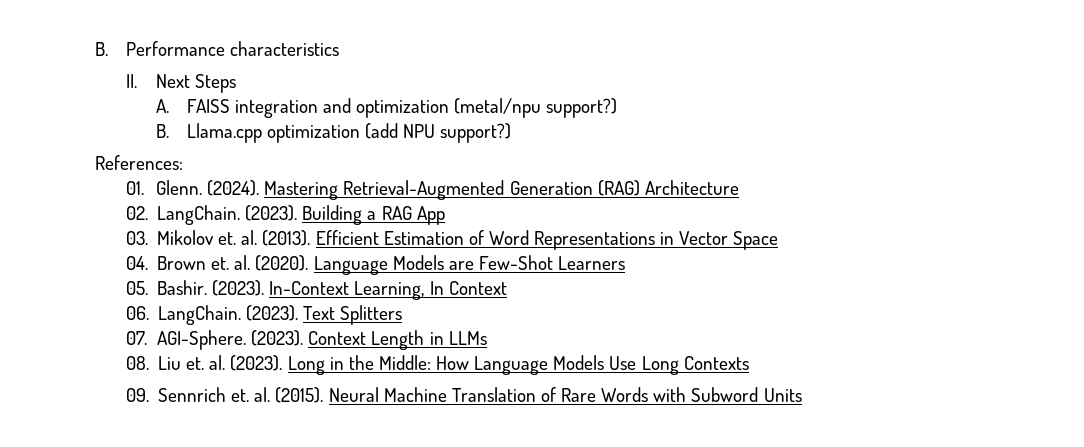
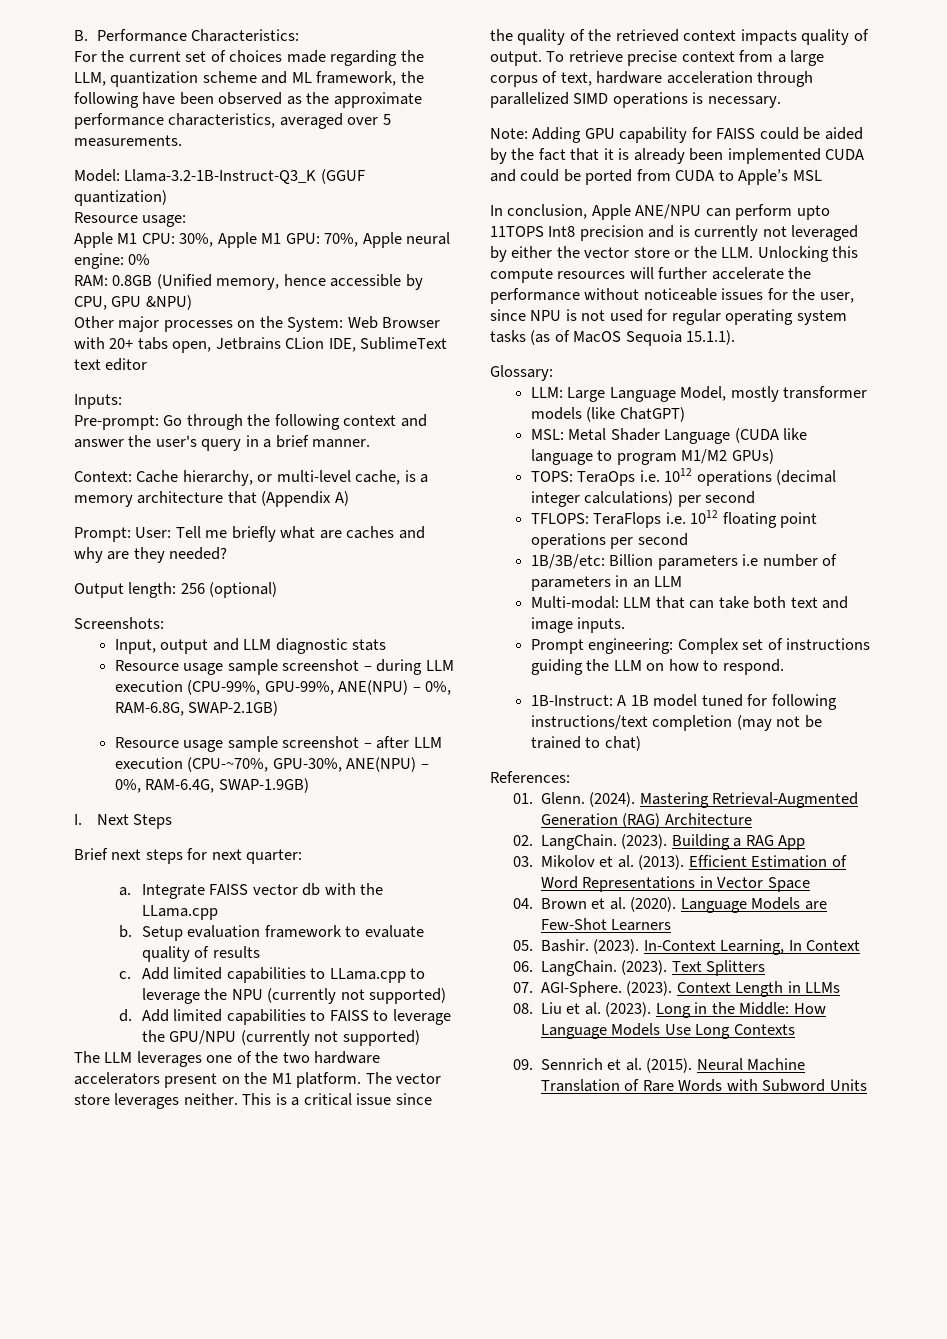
[229,41,339,56] [125,74,237,93] [156,98,618,118] [156,123,512,143] characteristics // II. Next Steps // A. FAISS integration and optimization (metal/npu support?) // B. Llama.cpp optimization (add NPU support?) -> [191,29,300,42] [74,50,424,66] [74,71,424,87] [74,92,422,108] [74,113,391,129] [74,135,182,147] [74,169,365,184] [74,190,167,206] [74,212,187,227] [74,232,451,248] [74,253,151,269] [74,274,423,290] [74,295,192,310] [74,316,441,332] [74,337,448,353] [74,358,148,371] [74,394,122,409] [74,414,427,430] [74,435,371,451] [74,470,429,486] [74,491,349,507] [74,526,425,542] [74,547,228,563] [74,582,278,598] [74,617,164,629] [114,638,387,654] [114,659,454,675] [114,680,452,695] [114,701,279,716] [114,736,442,752] [114,757,429,772] [114,778,309,793] [74,814,173,829] [74,848,303,864] [119,883,384,899] [141,905,218,920] [119,925,424,941] [141,946,260,962] [119,967,426,983] [141,988,447,1004] [119,1009,451,1025] [141,1030,420,1046] [74,1051,381,1067] [74,1072,442,1088] [74,1093,432,1109] [490,29,869,45] [490,50,825,66] [490,71,814,87] [490,92,781,108] [490,127,863,143] [490,148,865,164] [490,169,822,185] [490,204,830,220] [490,225,859,241] [490,246,859,262] [490,267,812,283] [490,288,854,304] [490,309,847,325] [490,330,736,346] [490,365,553,381] [530,386,868,402] [530,407,685,422] [530,428,808,444] [530,449,774,465] [530,468,837,486] [530,491,756,507] [530,510,818,528] [530,533,688,549] [530,554,838,570] [530,575,683,591] [530,596,848,609] [530,617,626,633] [530,638,871,654] [530,659,784,675] [530,694,837,710] [530,715,822,731] [530,736,641,751] Characteristics: // For the current set of choices made regarding the LLM, quantization scheme and ML framework, the following have been observed as the approximate performance characteristics, averaged over 5 measurements. // Model: Llama-3.2-1B-Instruct-Q3_K (GGUF quantization) // Resource usage: // Apple M1 CPU: 30%, Apple M1 GPU: 70%, Apple neural engine: 0% // RAM: 0.8GB (Unified memory, hence accessible by CPU, GPU &NPU) // Other major processes on the System: Web Browser with 20+ tabs open, Jetbrains CLion IDE, SublimeText text editor // Inputs: // Pre-prompt: Go through the following context and answer the user's query in a brief manner. // Context: Cache hierarchy, or multi-level cache, is a memory architecture that (Appendix A) // Prompt: User: Tell me briefly what are caches and why are they needed? // Output length: 256 (optional) // Screenshots: // Input, output and LLM diagnostic stats // Resource usage sample screenshot – during LLM execution (CPU-99%, GPU-99%, ANE(NPU) – 0%, RAM-6.8G, SWAP-2.1GB) // Resource usage sample screenshot – after LLM execution (CPU-~70%, GPU-30%, ANE(NPU) – 0%, RAM-6.4G, SWAP-1.9GB) // I. Next Steps // Brief next steps for next quarter: // a. Integrate FAISS vector db with the LLama.cpp // b. Setup evaluation framework to evaluate quality of results // c. Add limited capabilities to LLama.cpp to leverage the NPU (currently not supported) // d. Add limited capabilities to FAISS to leverage the GPU/NPU (currently not supported) // The LLM leverages one of the two hardware accelerators present on the M1 platform. The vector store leverages neither. This is a critical issue since the quality of the retrieved context impacts quality of output. To retrieve precise context from a large corpus of text, hardware acceleration through parallelized SIMD operations is necessary. // Note: Adding GPU capability for FAISS could be aided by the fact that it is already been implemented CUDA and could be ported from CUDA to Apple’s MSL // In conclusion, Apple ANE/NPU can perform upto 11TOPS Int8 precision and is currently not leveraged by either the vector store or the LLM. Unlocking this compute resources will further accelerate the performance without noticeable issues for the user, since NPU is not used for regular operating system tasks (as of MacOS Sequoia 15.1.1). // Glossary: // LLM: Large Language Model, mostly transformer models (like ChatGPT) // MSL: Metal Shader Language (CUDA like language to program M1/M2 GPUs) // TOPS: TeraOps i.e. 1012 operations (decimal integer calculations) per second // TFLOPS: TeraFlops i.e. 1012 floating point operations per second // 1B/3B/etc: Billion parameters i.e number of parameters in an LLM // Multi-modal: LLM that can take both text and image inputs. // Prompt engineering: Complex set of instructions guiding the LLM on how to respond. // 1B-Instruct: A 1B model tuned for following instructions/text completion (may not be trained to chat)
[218,232,237,245] et. -> [599,856,614,867] et
[211,257,230,270] et. -> [591,898,606,909] et
[186,357,205,370] et. -> [566,1003,581,1014] et
[231,389,250,402] et. -> [607,1059,622,1070] et

